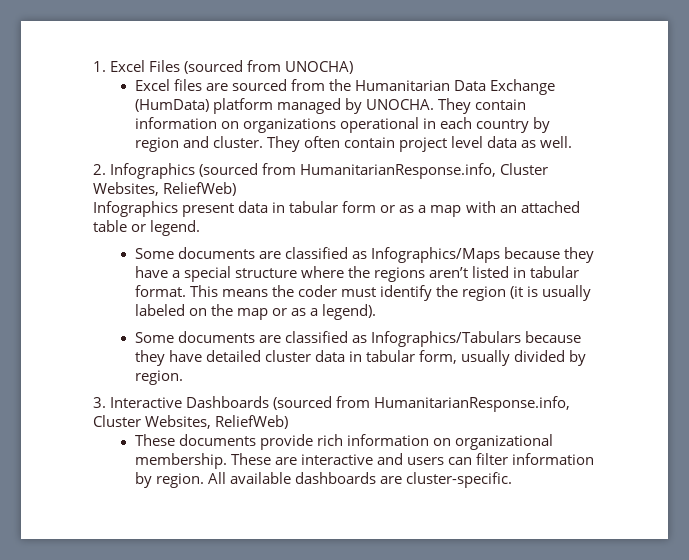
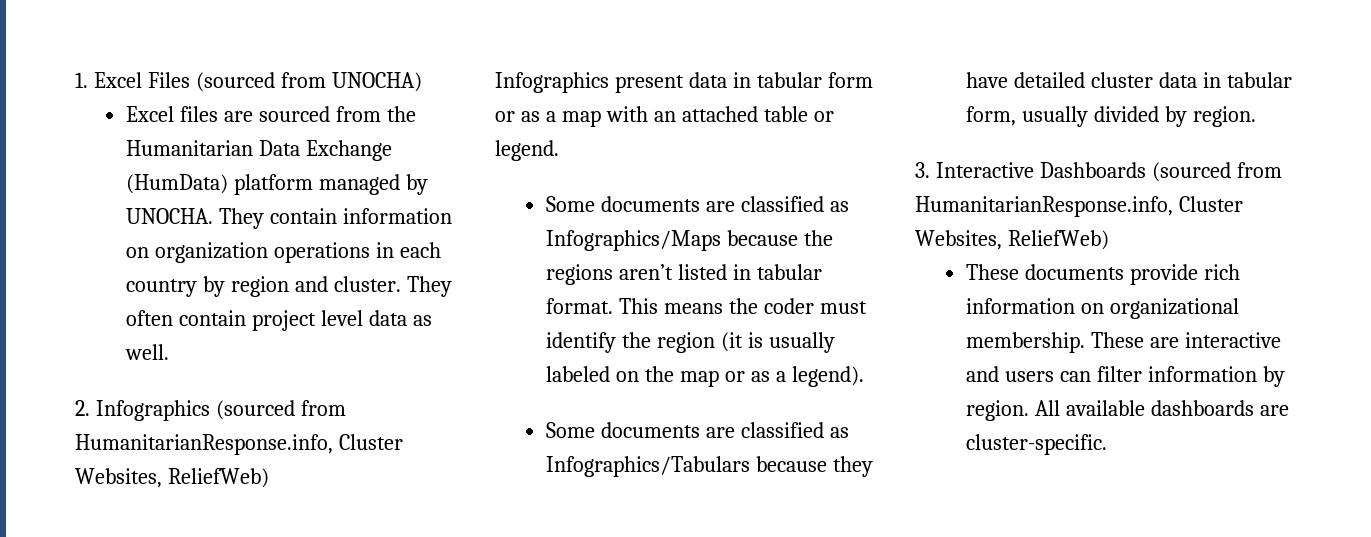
[242,117,419,133] organizations operational -> [155,242,370,263] organization operations
[564,247,595,263] [134,266,344,282] they have a special structure where -> (799, 238) none

